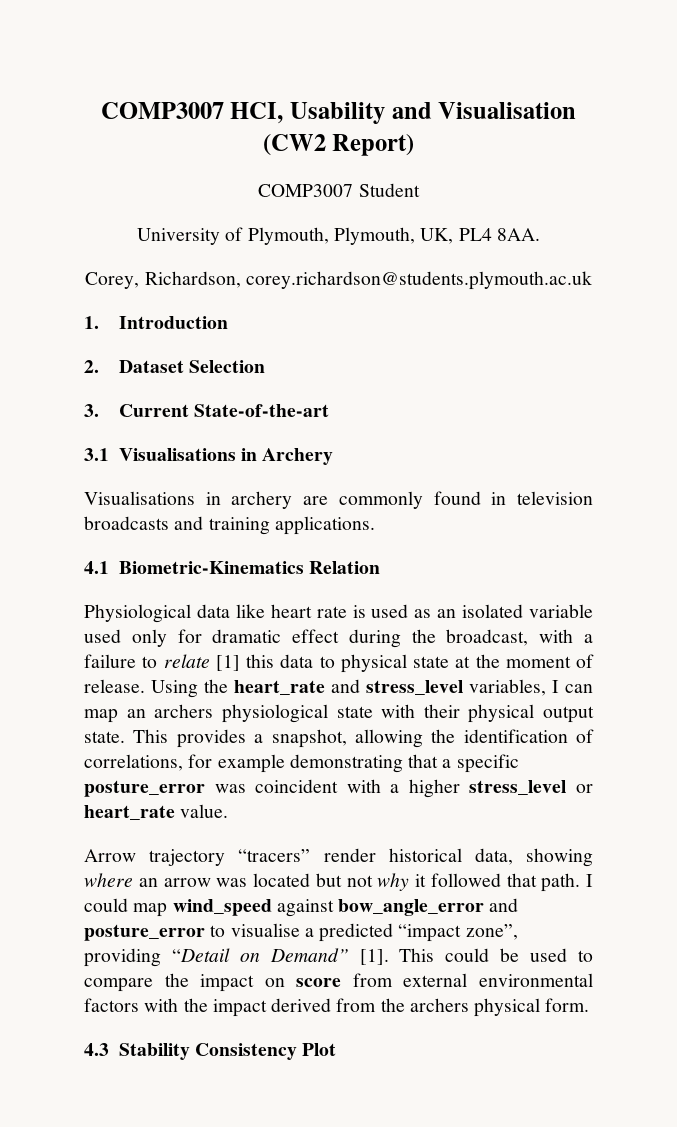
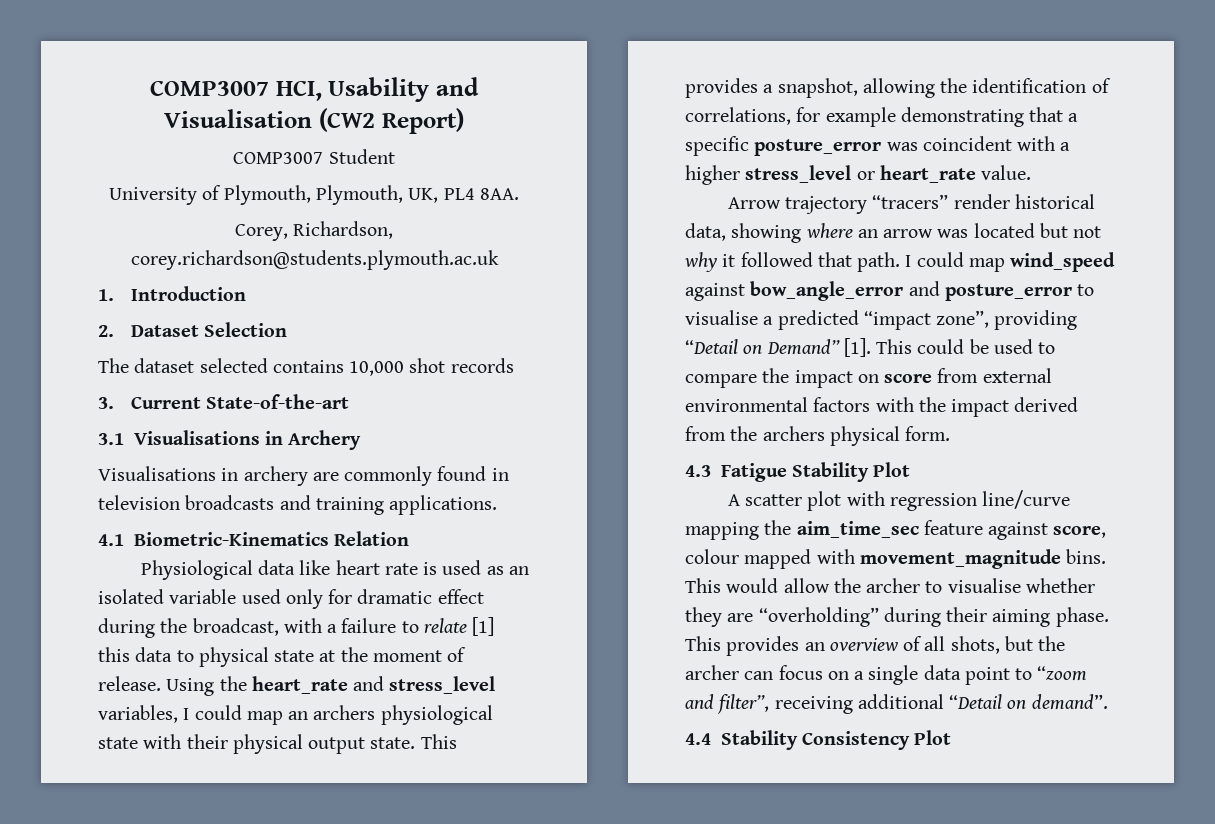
(266, 366) none -> [98,358,514,376] // The dataset selected contains 10,000 shot records
[565,684,593,693] can -> [194,705,242,720] could
(109, 1049) none -> [720,462,911,482] [727,490,1071,511] [685,520,1107,540] [685,549,1107,569] [685,578,1095,593] [685,607,1109,627] [685,636,1066,656] [685,665,1088,685] [685,694,1108,714] [685,733,711,745] Fatigue Stability Plot // A scatter plot with regression line/curve mapping the aim_time_sec feature against score, colour mapped with movement_magnitude bins. This would allow the archer to visualise whether they are “overholding” during their aiming phase. This provides an overview of all shots, but the archer can focus on a single data point to “zoom and filter”, receiving additional “Detail on demand”. // 4.4

